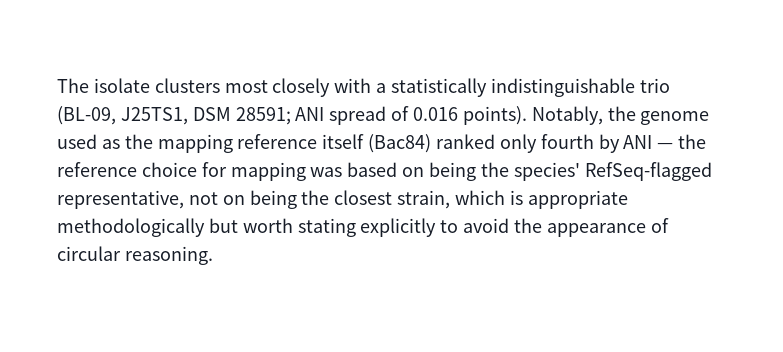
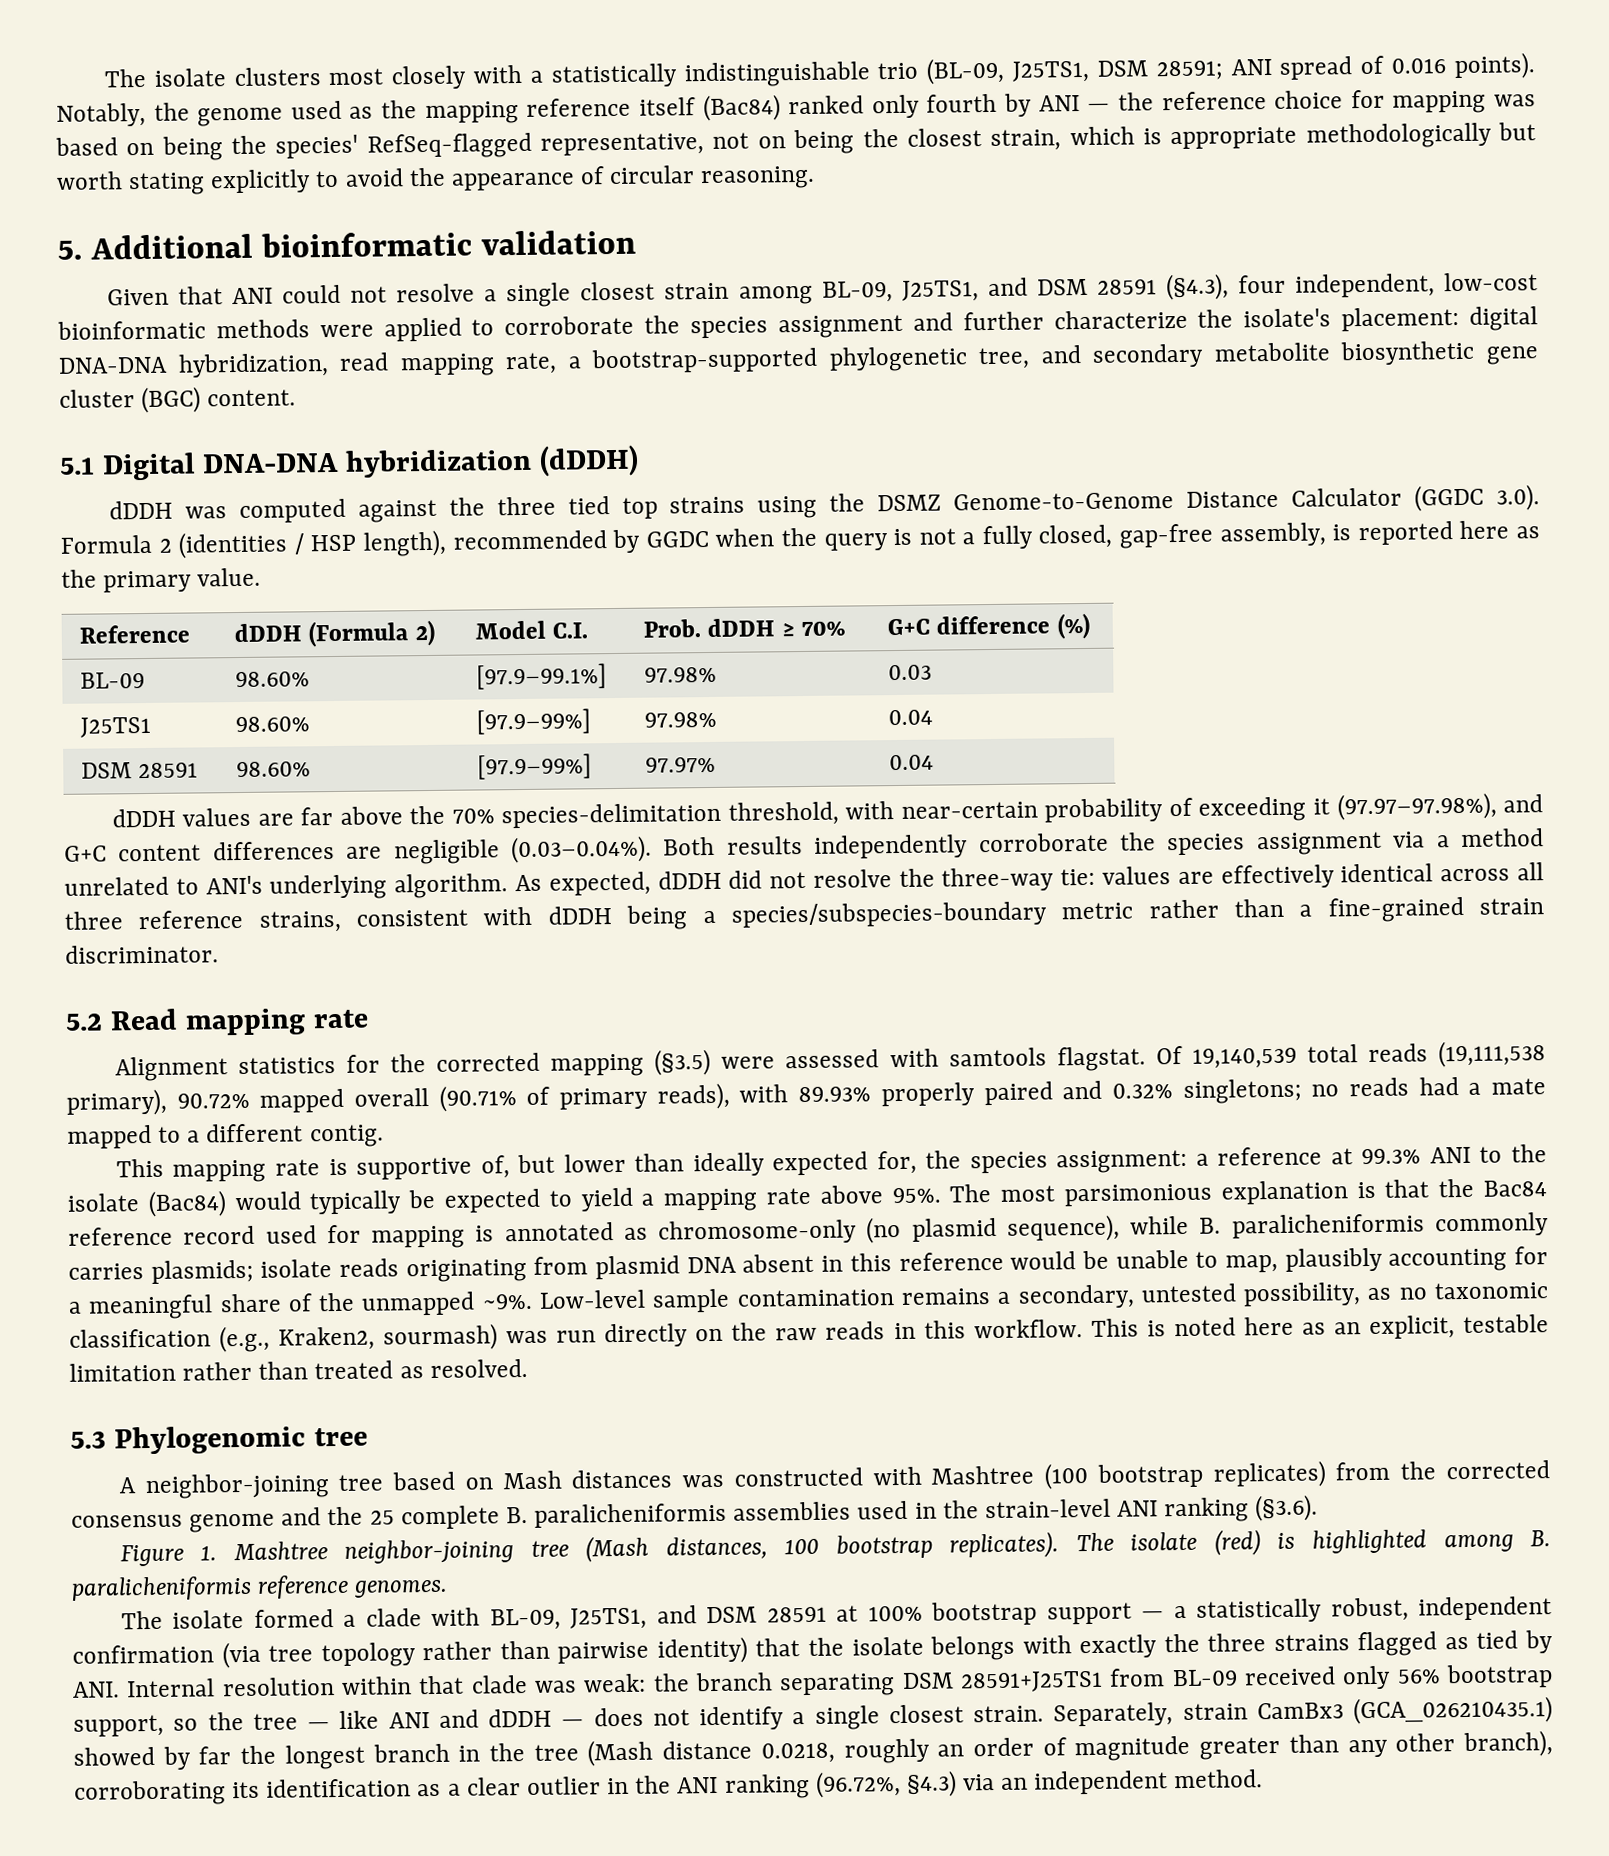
(213, 255) none -> [57,229,636,260] [106,272,1538,308] [57,306,1538,342] [58,340,1539,378] [59,386,297,414] [59,444,639,481] [108,484,1540,524] [60,520,1540,559] [61,567,262,593] [79,624,191,644] [234,619,435,648] [475,620,589,640] [643,618,845,638] [887,612,1090,640] [80,672,146,689] [235,671,311,688] [476,663,608,690] [644,666,718,683] [888,664,933,681] [80,716,152,738] [235,716,311,733] [476,708,592,735] [644,711,718,728] [888,709,934,726] [81,762,199,779] [236,761,312,778] [477,753,593,780] [645,756,717,773] [889,754,935,771] [111,792,1543,829] [64,828,1545,865] [64,862,1545,900] [64,896,1545,933] [65,944,219,964] [65,1008,369,1036] [114,1040,1546,1082] [66,1077,1547,1116] [67,1123,384,1149] [115,1144,1547,1183] [67,1178,1547,1218] [68,1212,1549,1249] [68,1246,1549,1284] [68,1282,1548,1320] [69,1314,1549,1353] [69,1358,528,1382] [70,1425,368,1455] [118,1460,1550,1500] [71,1494,1319,1533] [119,1529,1551,1567] [71,1574,449,1601] [120,1596,1552,1631] [72,1630,1553,1669] [72,1664,1553,1698] [73,1696,1553,1737] [73,1730,1553,1770] [74,1769,1264,1806] // 5. Additional bioinformatic validation // Given that ANI could not resolve a single closest strain among BL-09, J25TS1, and DSM 28591 (§4.3), four independent, low-cost bioinformatic methods were applied to corroborate the species assignment and further characterize the isolate's placement: digital DNA-DNA hybridization, read mapping rate, a bootstrap-supported phylogenetic tree, and secondary metabolite biosynthetic gene cluster (BGC) content. // 5.1 Digital DNA-DNA hybridization (dDDH) // dDDH was computed against the three tied top strains using the DSMZ Genome-to-Genome Distance Calculator (GGDC 3.0). Formula 2 (identities / HSP length), recommended by GGDC when the query is not a fully closed, gap-free assembly, is reported here as the primary value. // Reference | dDDH (Formula 2) | Model C.I. | Prob. dDDH ≥ 70% | G+C difference (%) // BL-09 | 98.60% | [97.9–99.1%] | 97.98% | 0.03 // J25TS1 | 98.60% | [97.9–99%] | 97.98% | 0.04 // DSM 28591 | 98.60% | [97.9–99%] | 97.97% | 0.04 // dDDH values are far above the 70% species-delimitation threshold, with near-certain probability of exceeding it (97.97–97.98%), and G+C content differences are negligible (0.03–0.04%). Both results independently corroborate the species assignment via a method unrelated to ANI's underlying algorithm. As expected, dDDH did not resolve the three-way tie: values are effectively identical across all three reference strains, consistent with dDDH being a species/subspecies-boundary metric rather than a fine-grained strain discriminator. // 5.2 Read mapping rate // Alignment statistics for the corrected mapping (§3.5) were assessed with samtools flagstat. Of 19,140,539 total reads (19,111,538 primary), 90.72% mapped overall (90.71% of primary reads), with 89.93% properly paired and 0.32% singletons; no reads had a mate mapped to a different contig. // This mapping rate is supportive of, but lower than ideally expected for, the species assignment: a reference at 99.3% ANI to the isolate (Bac84) would typically be expected to yield a mapping rate above 95%. The most parsimonious explanation is that the Bac84 reference record used for mapping is annotated as chromosome-only (no plasmid sequence), while B. paralicheniformis commonly carries plasmids; isolate reads originating from plasmid DNA absent in this reference would be unable to map, plausibly accounting for a meaningful share of the unmapped ~9%. Low-level sample contamination remains a secondary, untested possibility, as no taxonomic classification (e.g., Kraken2, sourmash) was run directly on the raw reads in this workflow. This is noted here as an explicit, testable limitation rather than treated as resolved. // 5.3 Phylogenomic tree // A neighbor-joining tree based on Mash distances was constructed with Mashtree (100 bootstrap replicates) from the corrected consensus genome and the 25 complete B. paralicheniformis assemblies used in the strain-level ANI ranking (§3.6). // Figure 1. Mashtree neighbor-joining tree (Mash distances, 100 bootstrap replicates). The isolate (red) is highlighted among B. paralicheniformis reference genomes. // The isolate formed a clade with BL-09, J25TS1, and DSM 28591 at 100% bootstrap support — a statistically robust, independent confirmation (via tree topology rather than pairwise identity) that the isolate belongs with exactly the three strains flagged as tied by ANI. Internal resolution within that clade was weak: the branch separating DSM 28591+J25TS1 from BL-09 received only 56% bootstrap support, so the tree — like ANI and dDDH — does not identify a single closest strain. Separately, strain CamBx3 (GCA_026210435.1) showed by far the longest branch in the tree (Mash distance 0.0218, roughly an order of magnitude greater than any other branch), corroborating its identification as a clear outlier in the ANI ranking (96.72%, §4.3) via an independent method.

